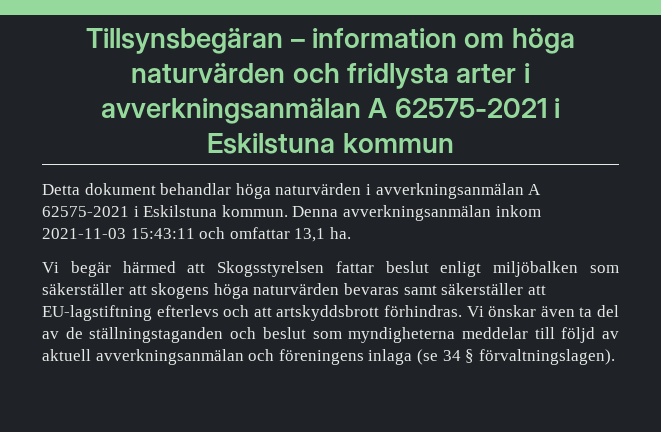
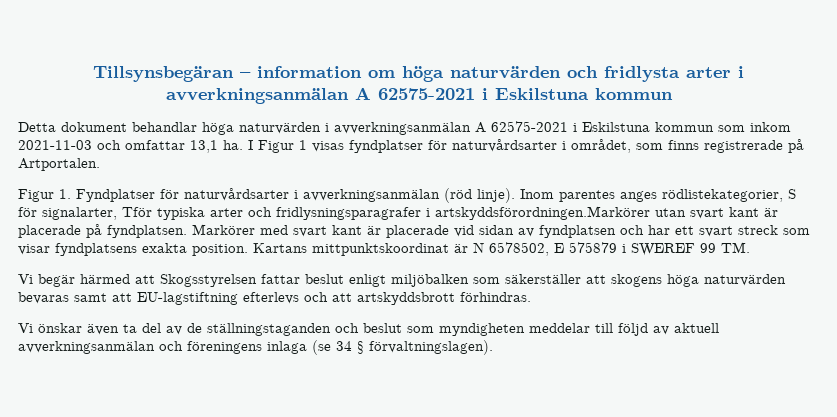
[221,205,491,221] kommun. Denna avverkningsanmälan -> [655,122,745,132] kommun som
[130,228,195,239] 15:43:11 -> (92, 145) none
(351, 233) none -> [248,139,804,153] [18,158,100,171] [18,188,796,203] [18,206,778,220] [18,224,810,238] [18,242,750,256] I Figur 1 visas fyndplatser för naturvårdsarter i området, som finns registrerade på Artportalen. // Figur 1. Fyndplatser för naturvårdsarter i avverkningsanmälan (röd linje). Inom parentes anges rödlistekategorier, S för signalarter, Tför typiska arter och fridlysningsparagrafer i artskyddsförordningen.Markörer utan svart kant är placerade på fyndplatsen. Markörer med svart kant är placerade vid sidan av fyndplatsen och har ett svart streck som visar fyndplatsens exakta position. Kartans mittpunktskoordinat är N 6578502, E 575879 i SWEREF 99 TM.
[441,283,524,295] säkerställer -> (107, 297) none
(462, 311) none -> (531, 297) //
[348,327,456,343] myndigheterna -> [439,323,525,336] myndigheten

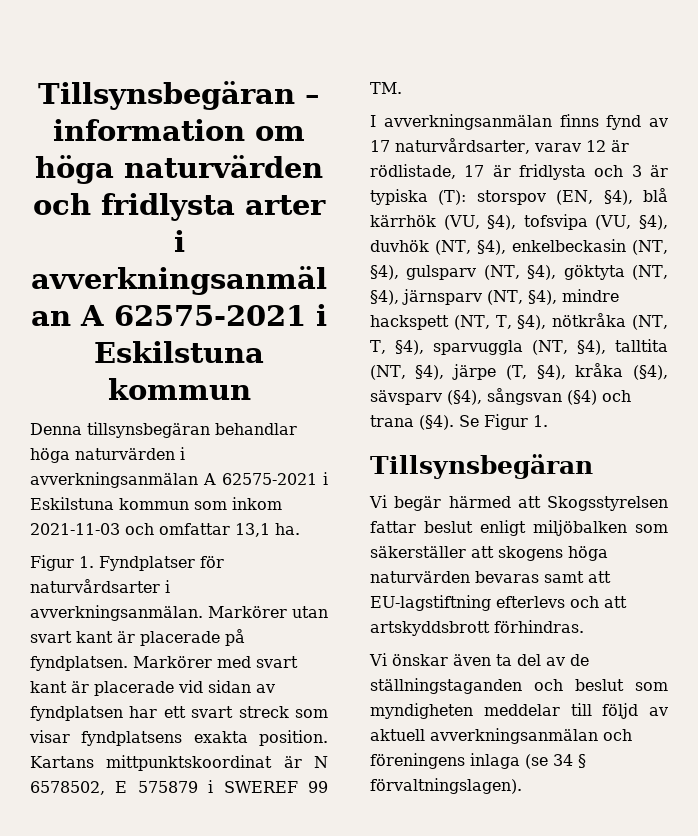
[18,122,127,132] Detta dokument -> [30,422,210,438] Denna tillsynsbegäran
[248,139,804,153] [18,158,100,171] I Figur 1 visas fyndplatser för naturvårdsarter i området, som finns registrerade på Artportalen. -> (300, 529) none
[303,188,796,203] [18,206,650,220] avverkningsanmälan (röd linje). Inom parentes anges rödlistekategorier, S för signalarter, Tför typiska arter och fridlysningsparagrafer i artskyddsförordningen.Markörer -> [30,605,287,621] avverkningsanmälan. Markörer
[620,225,644,235] och -> (123, 713) none
(750, 247) none -> [370,114,668,130] [370,138,629,154] [370,164,668,180] [370,188,668,205] [370,214,668,230] [370,239,669,255] [370,265,669,280] [370,289,619,305] [370,313,669,330] [370,339,668,355] [370,363,668,380] [370,388,631,405] [370,414,548,430] [370,454,593,479] // I avverkningsanmälan finns fynd av 17 naturvårdsarter, varav 12 är rödlistade, 17 är fridlysta och 3 är typiska (T): storspov (EN, §4), blå kärrhök (VU, §4), tofsvipa (VU, §4), duvhök (NT, §4), enkelbeckasin (NT, §4), gulsparv (NT, §4), göktyta (NT, §4), järnsparv (NT, §4), mindre hackspett (NT, T, §4), nötkråka (NT, T, §4), sparvuggla (NT, §4), talltita (NT, §4), järpe (T, §4), kråka (§4), sävsparv (§4), sångsvan (§4) och trana (§4). Se Figur 1. // Tillsynsbegäran

